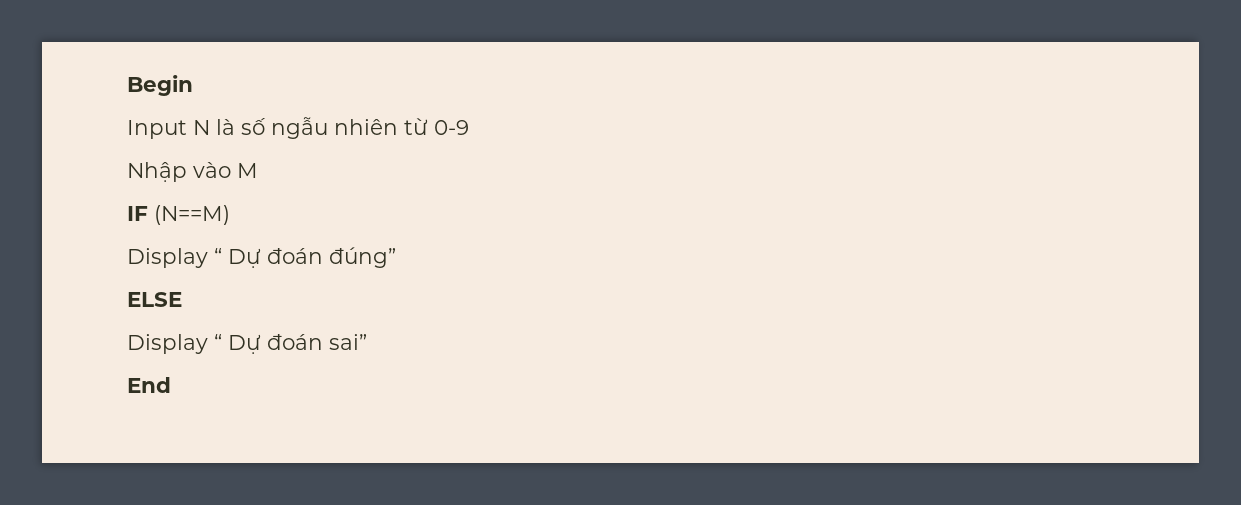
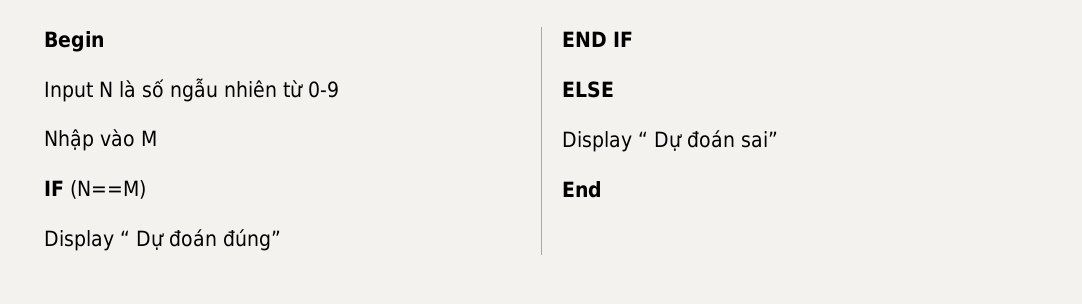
(396, 257) none -> [562,31,633,47] // END IF

